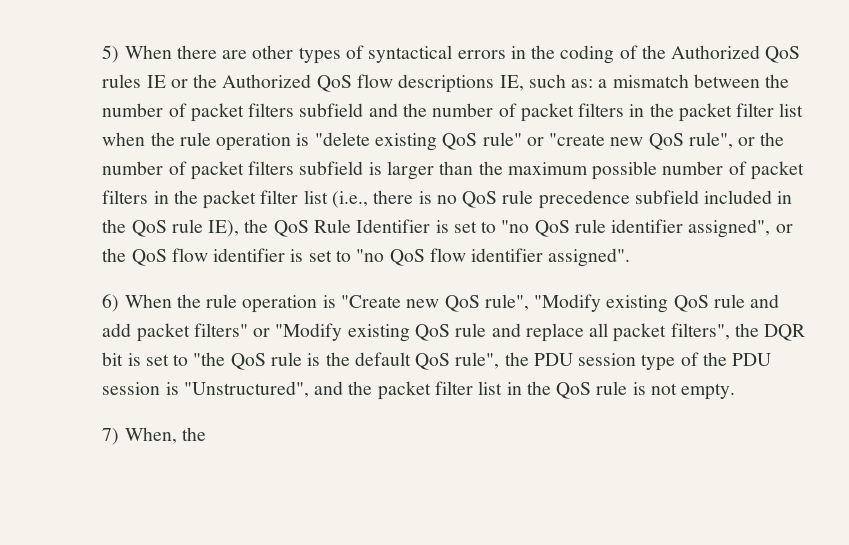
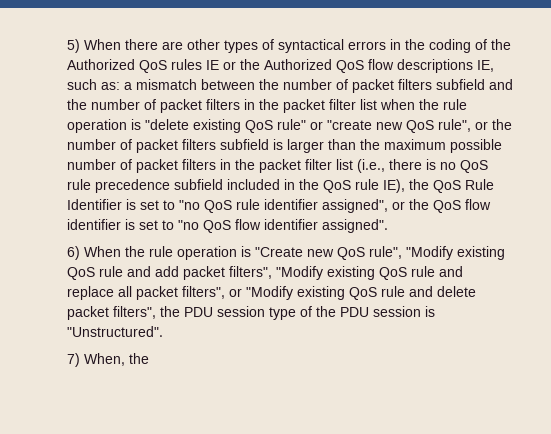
[193,323,271,337] filters" or -> [229,266,273,279] filters",
[734,323,806,341] [102,352,500,370] the DQR bit is set to "the QoS rule is the default QoS rule", -> [229,286,477,300] [67,306,157,320] or "Modify existing QoS rule and delete packet filters",
[183,381,736,400] "Unstructured", and the packet filter list in the QoS rule is not empty. -> [67,326,164,337] "Unstructured".

